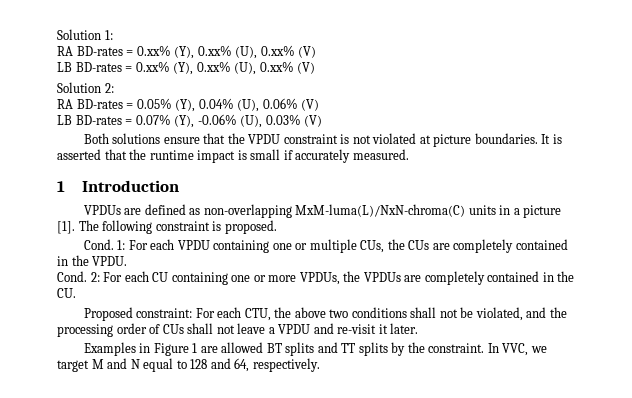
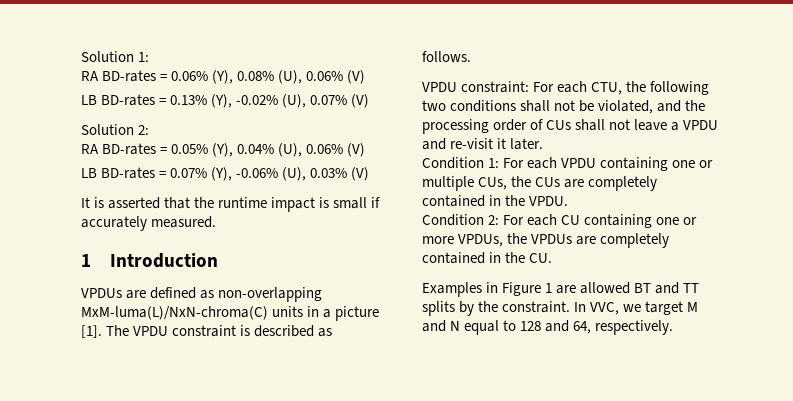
[136,45,317,59] [57,61,294,75] 0.xx% (Y), 0.xx% (U), 0.xx% (V) // LB BD-rates = 0.xx% (Y), 0.xx% (U), 0.xx% -> [171,70,366,84] [81,94,348,108] 0.06% (Y), 0.08% (U), 0.06% (V) // LB BD-rates = 0.13% (Y), -0.02% (U), 0.07%
[83,133,538,147] Both solutions ensure that the VPDU constraint is not violated at picture boundaries. -> (370, 174) none
[102,220,277,234] [83,239,568,253] [57,255,128,266] [57,271,575,285] [57,288,76,298] [83,307,133,321] following constraint is proposed. // Cond. 1: For each VPDU containing one or multiple CUs, the CUs are completely contained in the VPDU. // Cond. 2: For each CU containing one or more VPDUs, the VPDUs are completely contained in the CU. // Proposed -> [133,325,333,337] [422,51,471,62] [422,82,457,92] VPDU constraint is described as follows. // VPDU
[294,307,326,318] above -> [650,81,710,95] following
(419, 328) none -> [422,157,714,171] [422,176,658,191] [422,195,569,207] [422,214,698,228] [422,233,670,248] [422,252,553,264] // Condition 1: For each VPDU containing one or multiple CUs, the CUs are completely contained in the VPDU. // Condition 2: For each CU containing one or more VPDUs, the VPDUs are completely contained in the CU.
[285,342,315,356] splits -> (652, 288) none

